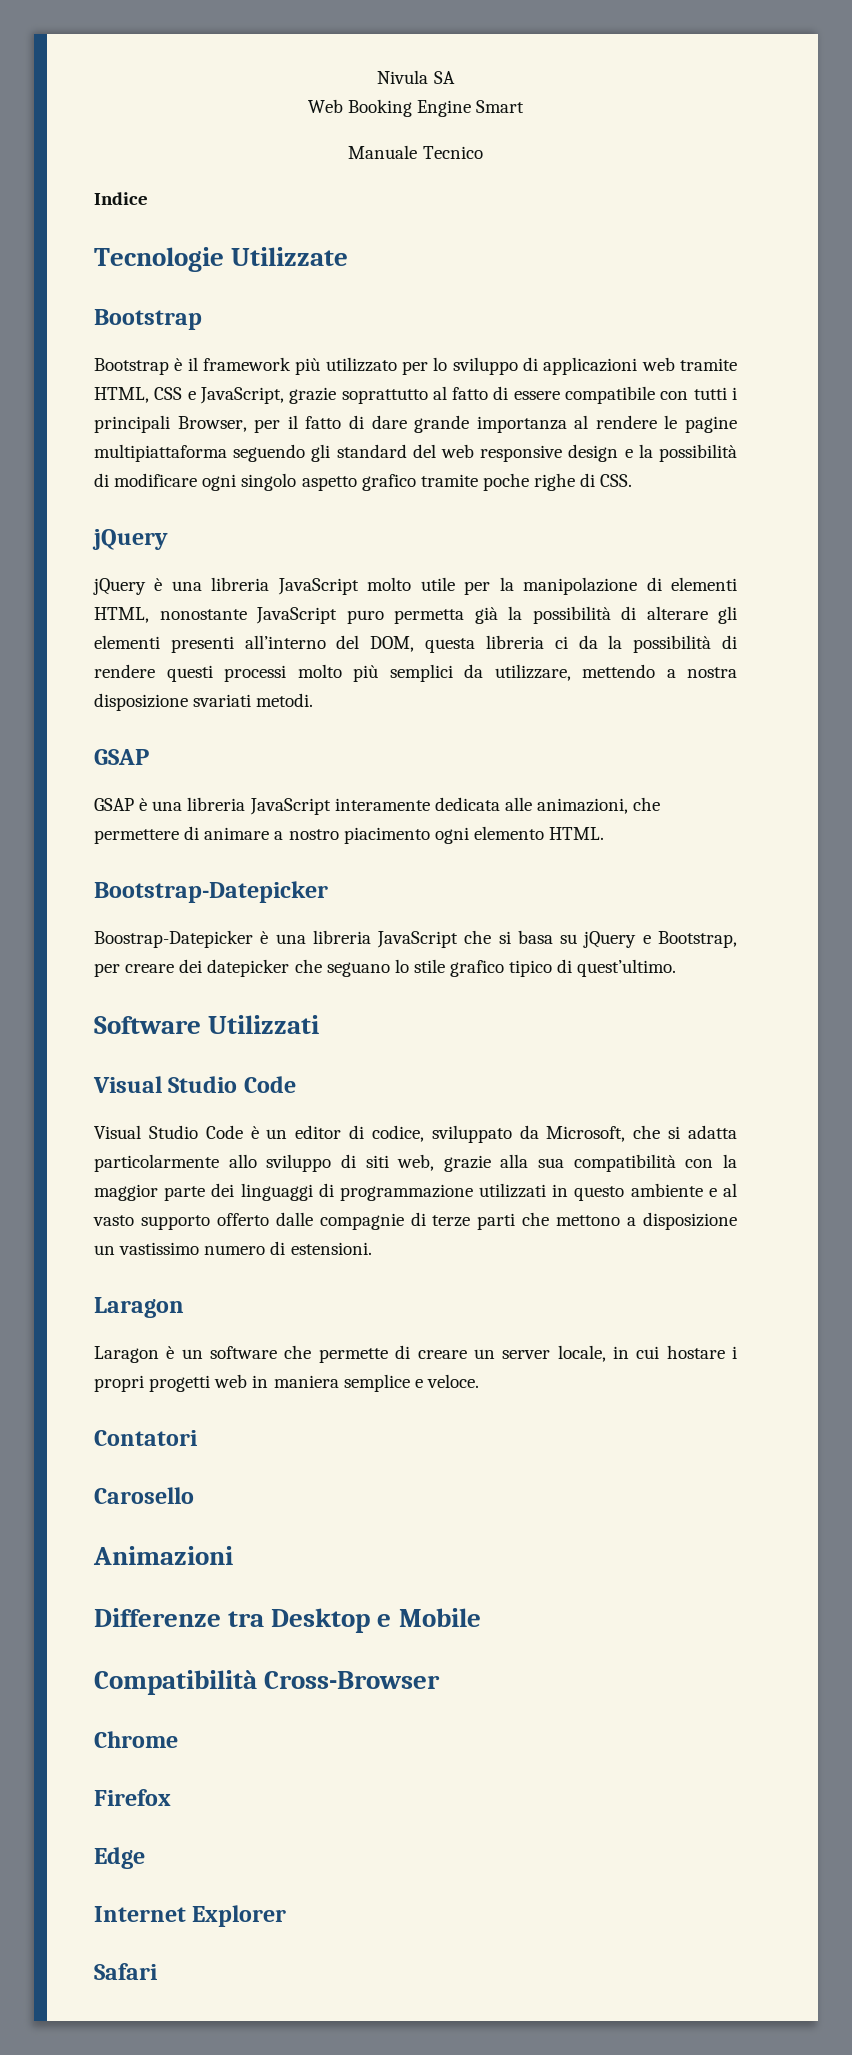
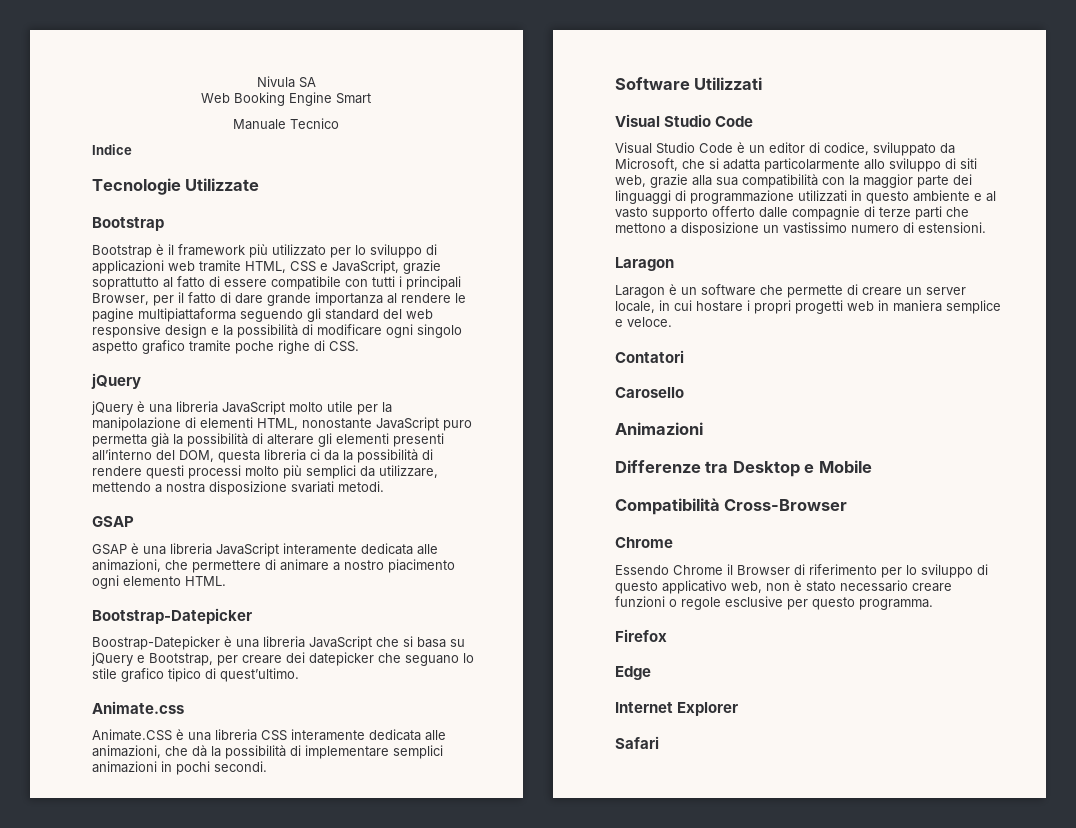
(677, 968) none -> [92,701,184,714] [92,729,446,741] [92,745,443,759] [92,761,267,775] // Animate.css // Animate.CSS è una libreria CSS interamente dedicata alle animazioni, che dà la possibilità di implementare semplici animazioni in pochi secondi.
(178, 1739) none -> [615,564,988,578] [615,580,952,594] [615,596,933,610] // Essendo Chrome il Browser di riferimento per lo sviluppo di questo applicativo web, non è stato necessario creare funzioni o regole esclusive per questo programma.

